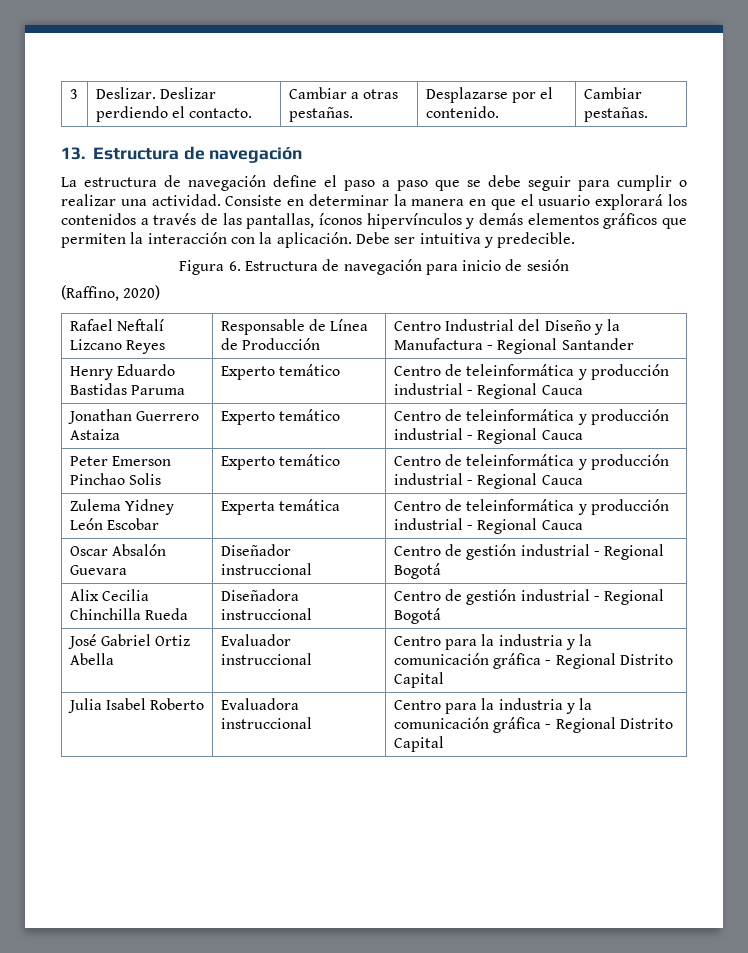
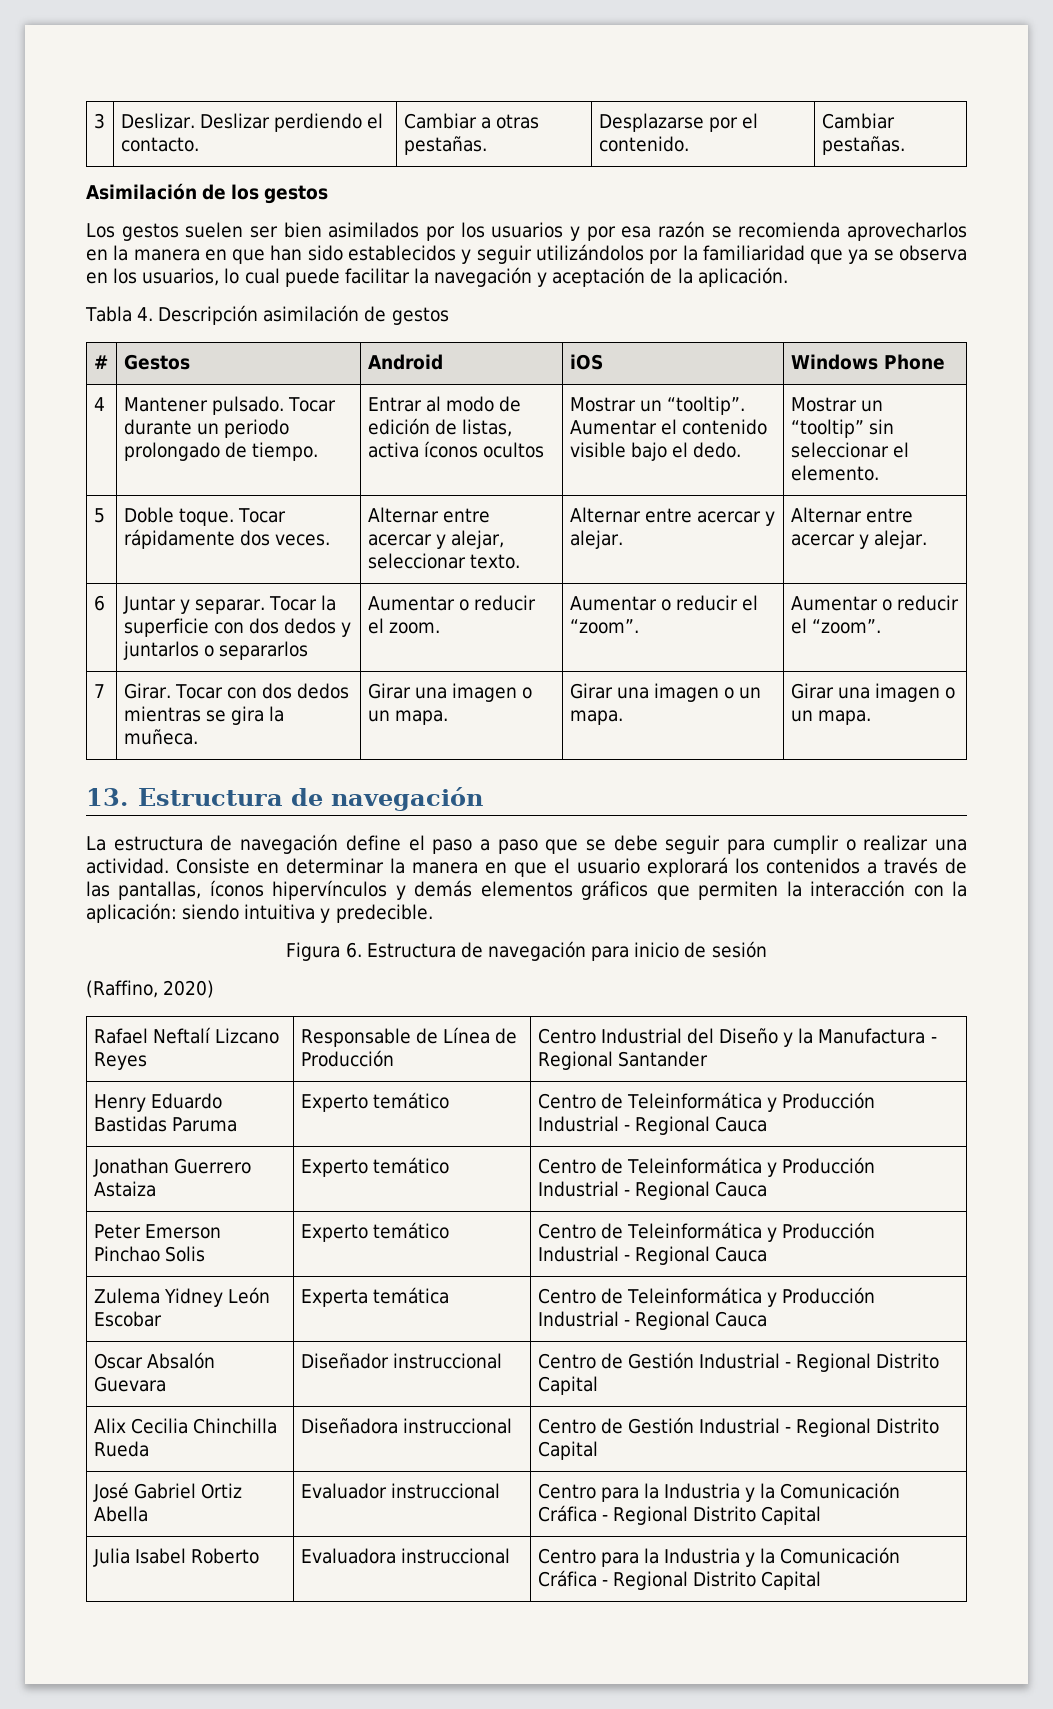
(648, 114) none -> [86,183,329,204] [86,221,967,241] [86,244,967,264] [86,267,788,287] [85,305,449,325] [93,355,108,369] [123,354,190,370] [367,354,443,370] [569,354,603,370] [790,354,945,370] [93,397,105,411] [123,396,336,415] [123,419,289,438] [123,442,318,461] [367,396,522,412] [367,418,512,437] [367,441,544,458] [569,396,745,415] [569,419,767,435] [569,442,742,461] [790,397,883,412] [790,419,894,438] [790,442,909,458] [790,465,879,481] [93,508,105,523] [123,507,286,526] [123,529,330,549] [367,507,490,523] [367,530,504,549] [367,553,520,569] [569,507,776,526] [569,530,623,549] [790,507,913,523] [790,530,927,549] [93,595,105,611] [122,595,337,614] [123,618,352,637] [122,641,308,660] [367,595,536,611] [367,618,440,634] [569,595,759,611] [569,619,639,634] [790,595,959,611] [790,618,881,634] [93,684,105,698] [123,683,350,699] [123,706,285,725] [123,729,198,745] [367,683,533,702] [367,710,448,725] [569,683,762,702] [569,710,623,725] [790,683,956,702] [790,710,871,725] // Asimilación de los gestos // Los gestos suelen ser bien asimilados por los usuarios y por esa razón se recomienda aprovecharlos en la manera en que han sido establecidos y seguir utilizándolos por la familiaridad que ya se observa en los usuarios, lo cual puede facilitar la navegación y aceptación de la aplicación. // Tabla 4. Descripción asimilación de gestos // # | Gestos | Android | iOS | Windows Phone // 4 | Mantener pulsado. Tocar durante un periodo prolongado de tiempo. | Entrar al modo de edición de listas, activa íconos ocultos | Mostrar un “tooltip”. Aumentar el contenido visible bajo el dedo. | Mostrar un “tooltip” sin seleccionar el elemento. // 5 | Doble toque. Tocar rápidamente dos veces. | Alternar entre acercar y alejar, seleccionar texto. | Alternar entre acercar y alejar. | Alternar entre acercar y alejar. // 6 | Juntar y separar. Tocar la superficie con dos dedos y juntarlos o separarlos | Aumentar o reducir el zoom. | Aumentar o reducir el “zoom”. | Aumentar o reducir el “zoom”. // 7 | Girar. Tocar con dos dedos mientras se gira la muñeca. | Girar una imagen o un mapa. | Girar una imagen o un mapa. | Girar una imagen o un mapa.
[276,232,416,248] aplicación. Debe ser -> [86,903,240,923] aplicación: siendo
[466,364,669,380] [393,383,463,395] teleinformática y producción industrial -> [626,1092,876,1112] [537,1116,619,1132] Teleinformática y Producción Industrial
[466,409,669,425] [393,428,463,440] teleinformática y producción industrial -> [626,1157,876,1177] [537,1181,619,1197] Teleinformática y Producción Industrial
[466,454,669,470] [393,473,463,485] teleinformática y producción industrial -> [626,1222,876,1242] [537,1246,619,1262] Teleinformática y Producción Industrial
[466,499,669,515] [393,518,463,530] teleinformática y producción industrial -> [626,1287,876,1307] [537,1311,619,1327] Teleinformática y Producción Industrial
[466,544,665,560] [393,563,441,579] gestión industrial - Regional Bogotá -> [627,1352,940,1372] [537,1376,598,1395] Gestión Industrial - Regional Distrito Capital
[466,589,665,605] [393,608,441,624] gestión industrial - Regional Bogotá -> [627,1417,940,1437] [537,1441,598,1460] Gestión Industrial - Regional Distrito Capital
[498,634,593,650] [393,653,541,669] industria y la comunicación gráfica -> [664,1482,901,1502] [537,1505,597,1522] Industria y la Comunicación Cráfica
[498,698,593,714] [393,717,541,733] industria y la comunicación gráfica -> [664,1547,901,1567] [537,1570,597,1587] Industria y la Comunicación Cráfica

